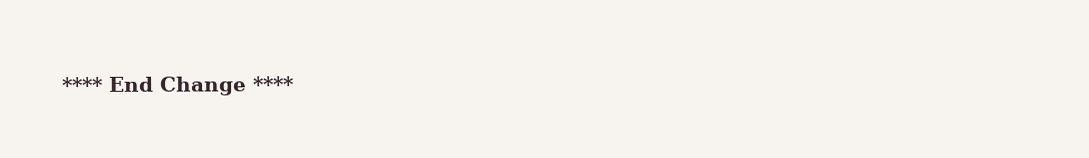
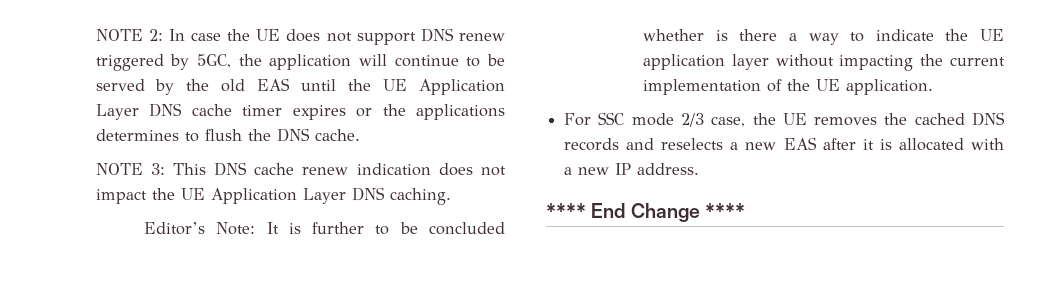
(61, 84) none -> [95,28,505,45] [95,54,506,71] [95,78,506,95] [95,103,505,120] [95,128,360,142] [95,162,507,176] [95,187,451,205] [144,222,505,235] [643,29,1004,45] [643,54,1005,71] [643,79,934,95] [564,112,1006,127] [564,137,1004,151] [564,163,700,175] NOTE 2: In case the UE does not support DNS renew triggered by 5GC, the application will continue to be served by the old EAS until the UE Application Layer DNS cache timer expires or the applications determines to flush the DNS cache. // NOTE 3: This DNS cache renew indication does not impact the UE Application Layer DNS caching. // Editor’s Note: It is further to be concluded whether is there a way to indicate the UE application layer without impacting the current implementation of the UE application. // For SSC mode 2/3 case, the UE removes the cached DNS records and reselects a new EAS after it is allocated with a new IP address. //

